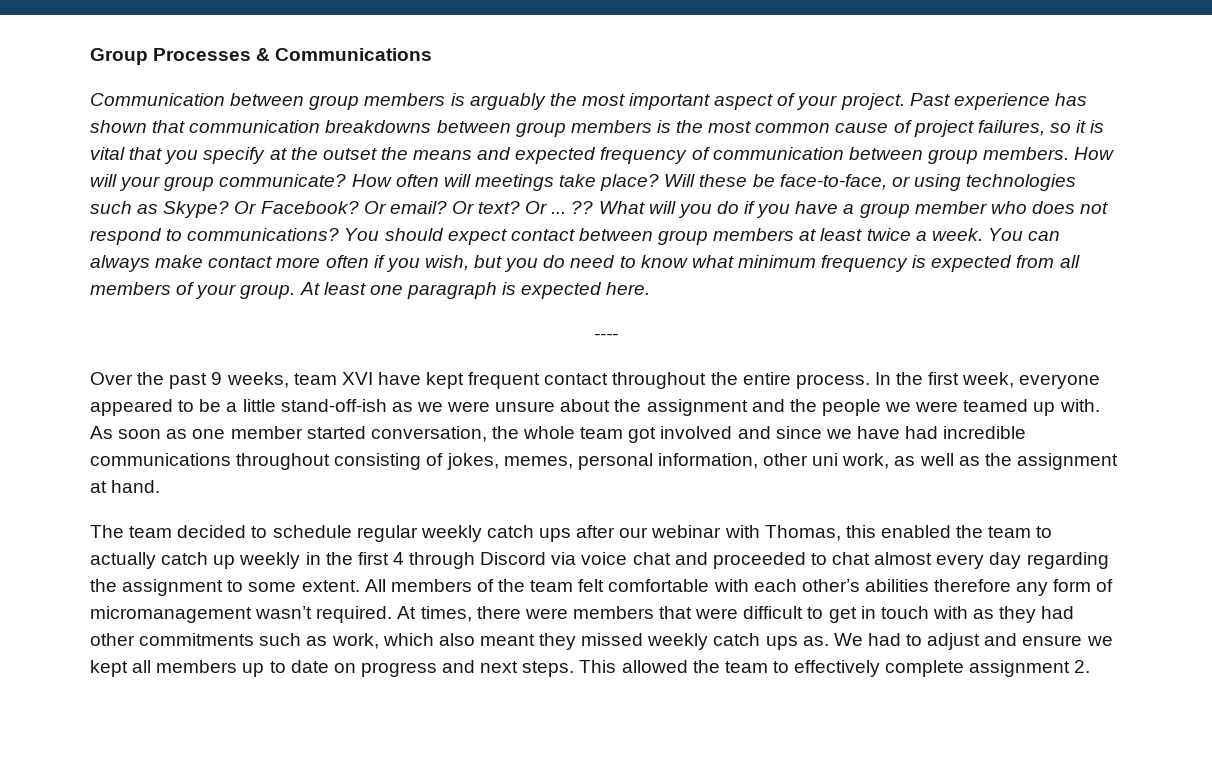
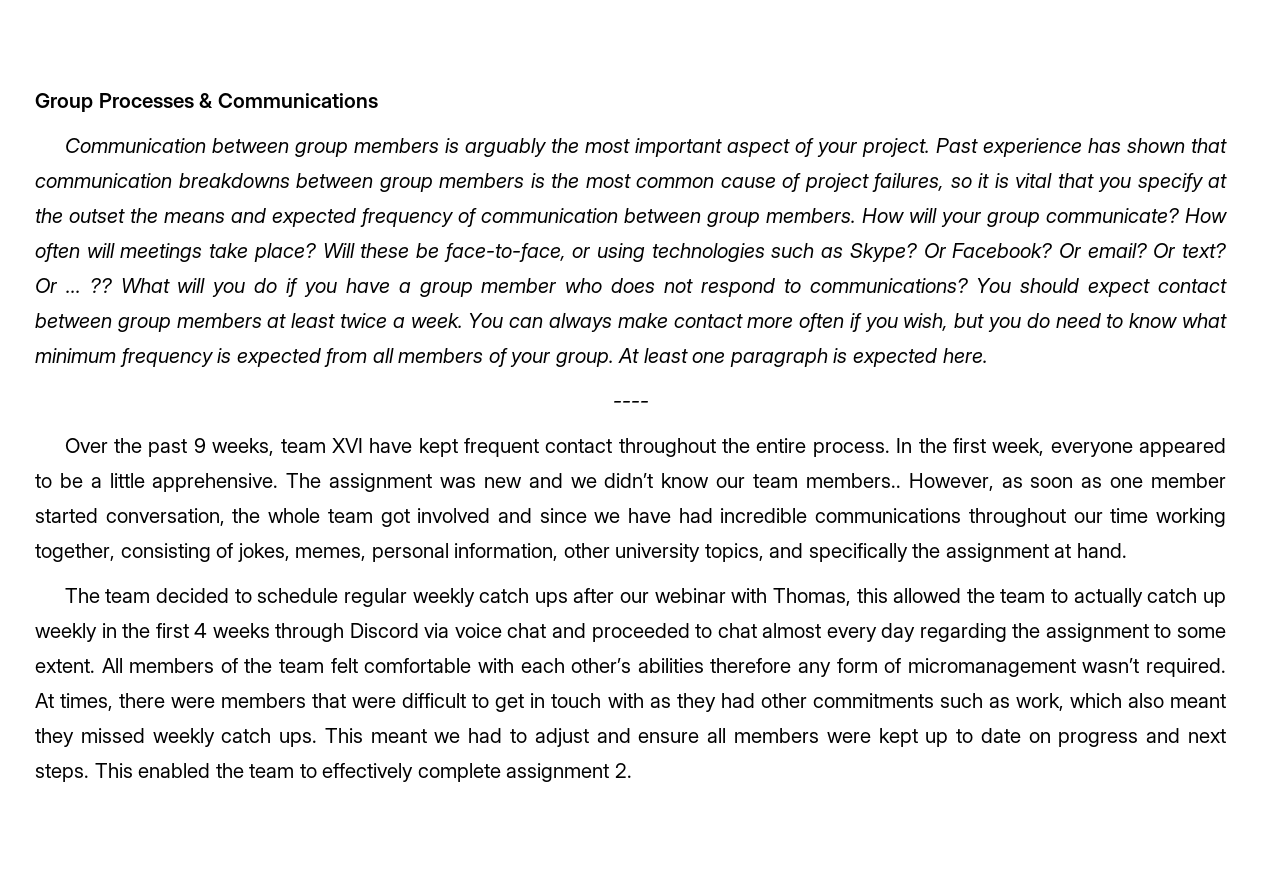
[280,399,1100,416] [90,426,113,439] stand-off-ish as we were unsure about the assignment and the people we were teamed up with. As -> [152,473,1023,492] apprehensive. The assignment was new and we didn’t know our team members.. However, as
(331, 461) none -> [1073,508,1227,527] [35,543,115,562] our time working together,
[812,453,980,469] uni work, as well as -> [615,543,908,562] university topics, and specifically
[880,525,951,538] enabled -> [893,588,962,603] allowed
(404, 558) none -> [212,623,270,638] weeks
[765,633,863,650] ups as. We -> [279,728,461,747] ups. This meant we
[1086,636,1113,646] [90,660,238,677] we kept all members -> [707,728,918,747] all members were kept
[621,660,688,673] allowed -> [138,763,211,778] enabled

